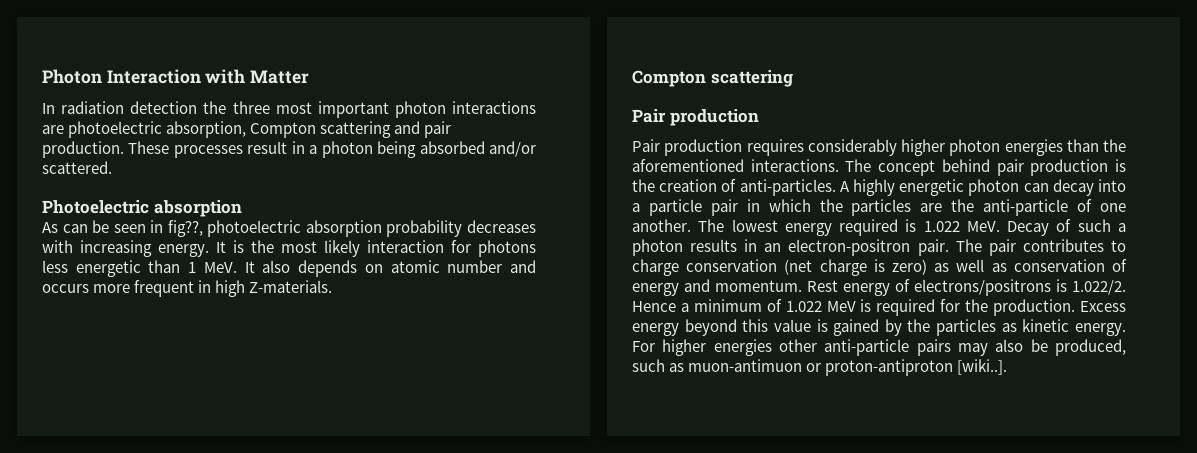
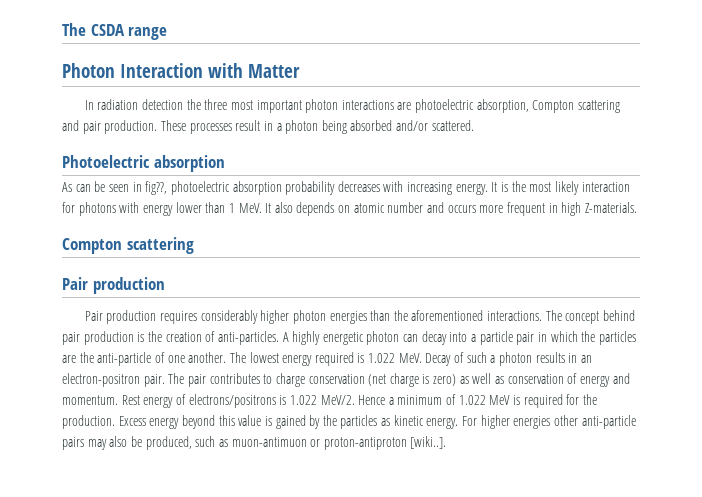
(42, 76) none -> [62,23,168,40] The CSDA range //
[42,260,141,277] less energetic -> [119,202,202,216] with energy lower
[1072,280,1126,295] 1.022/2. -> [289,395,355,405] 1.022 MeV/2.

